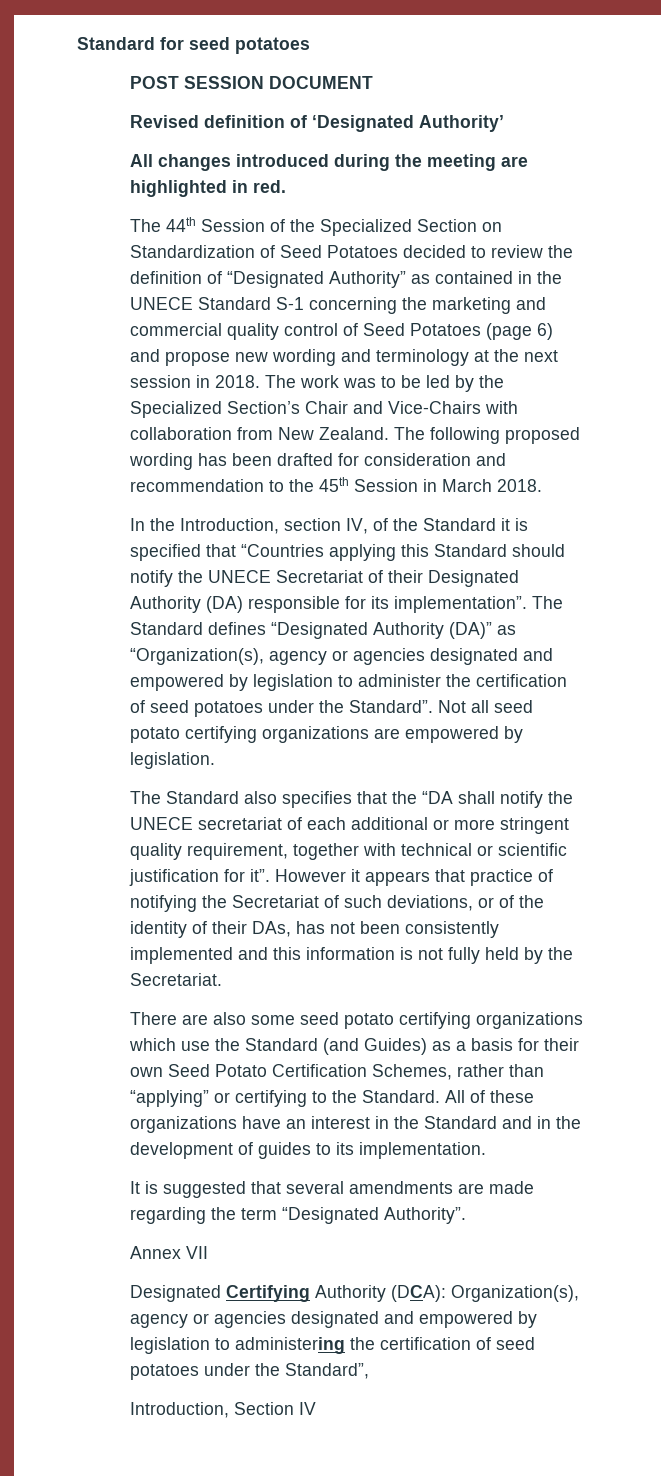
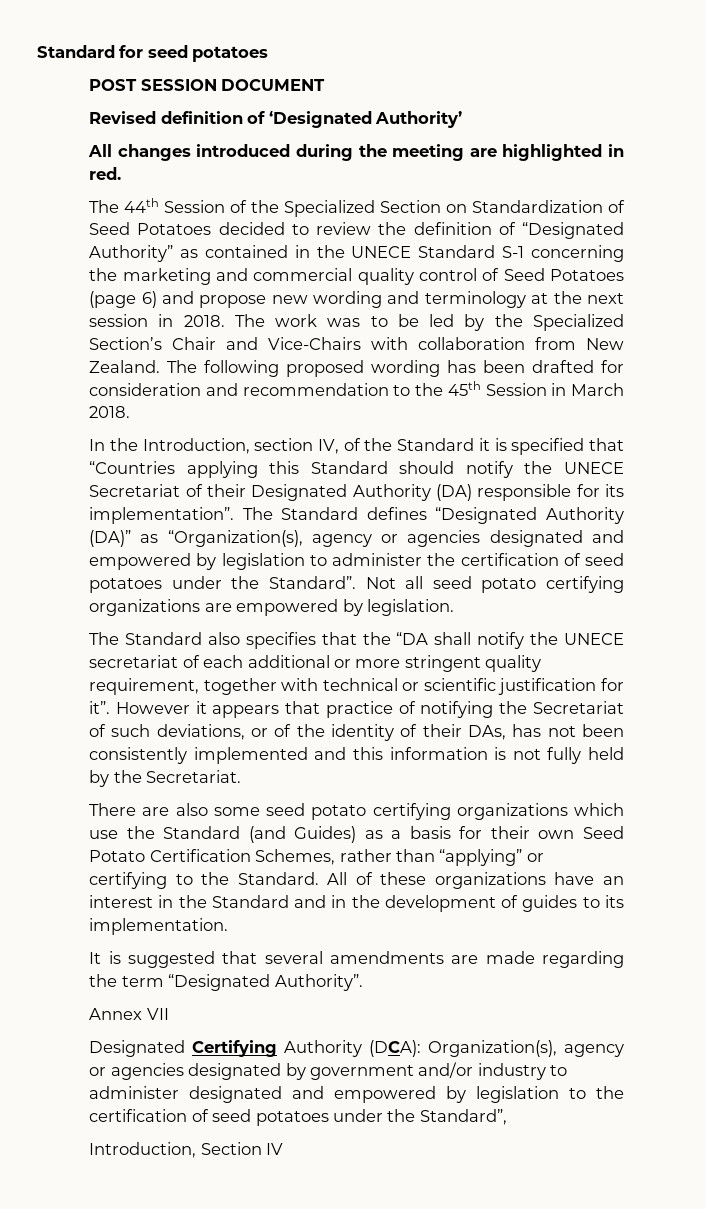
[383,1311,537,1328] [129,1337,345,1354] and empowered by legislation to administering -> [285,1062,568,1080] [89,1086,587,1103] by government and/or industry to administer designated and empowered by legislation to

